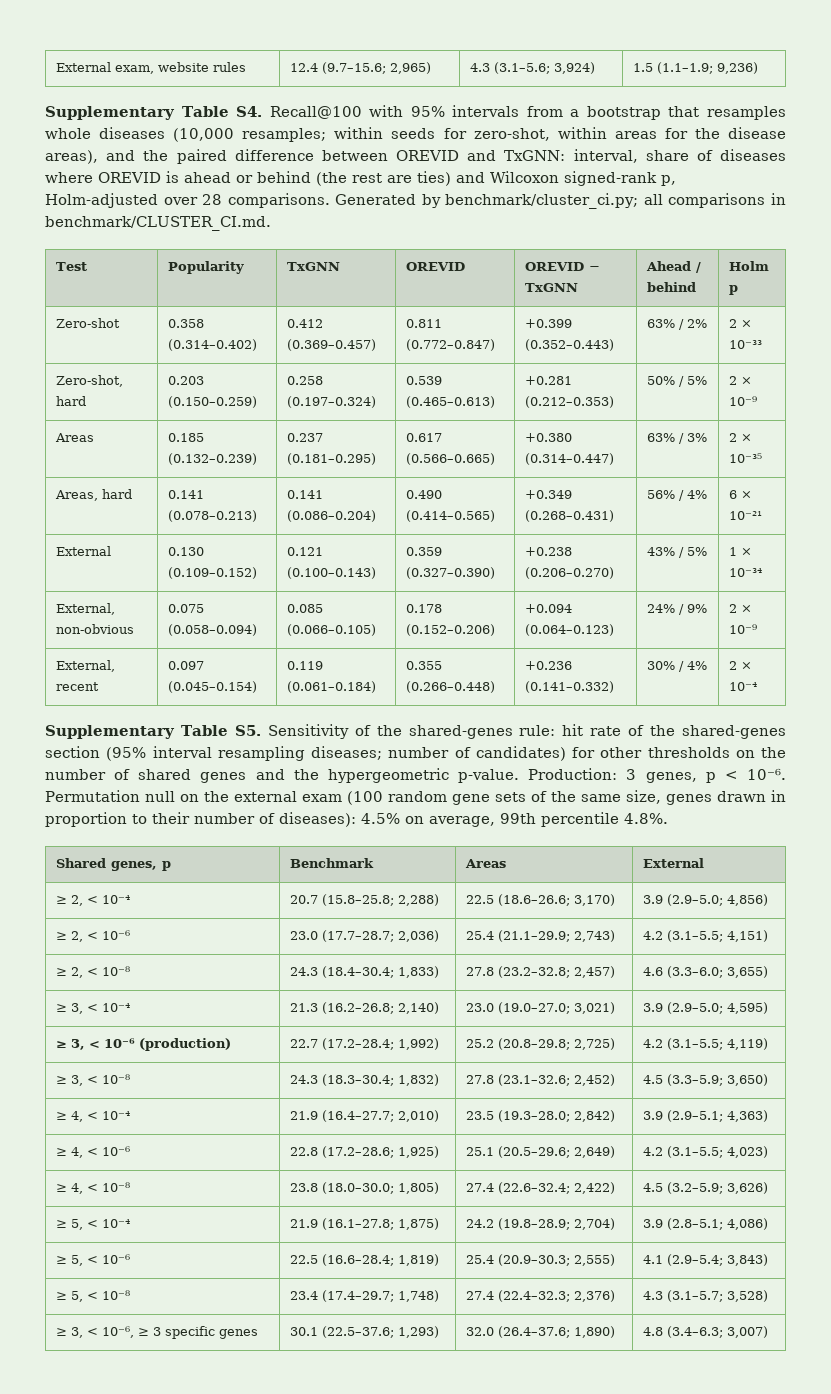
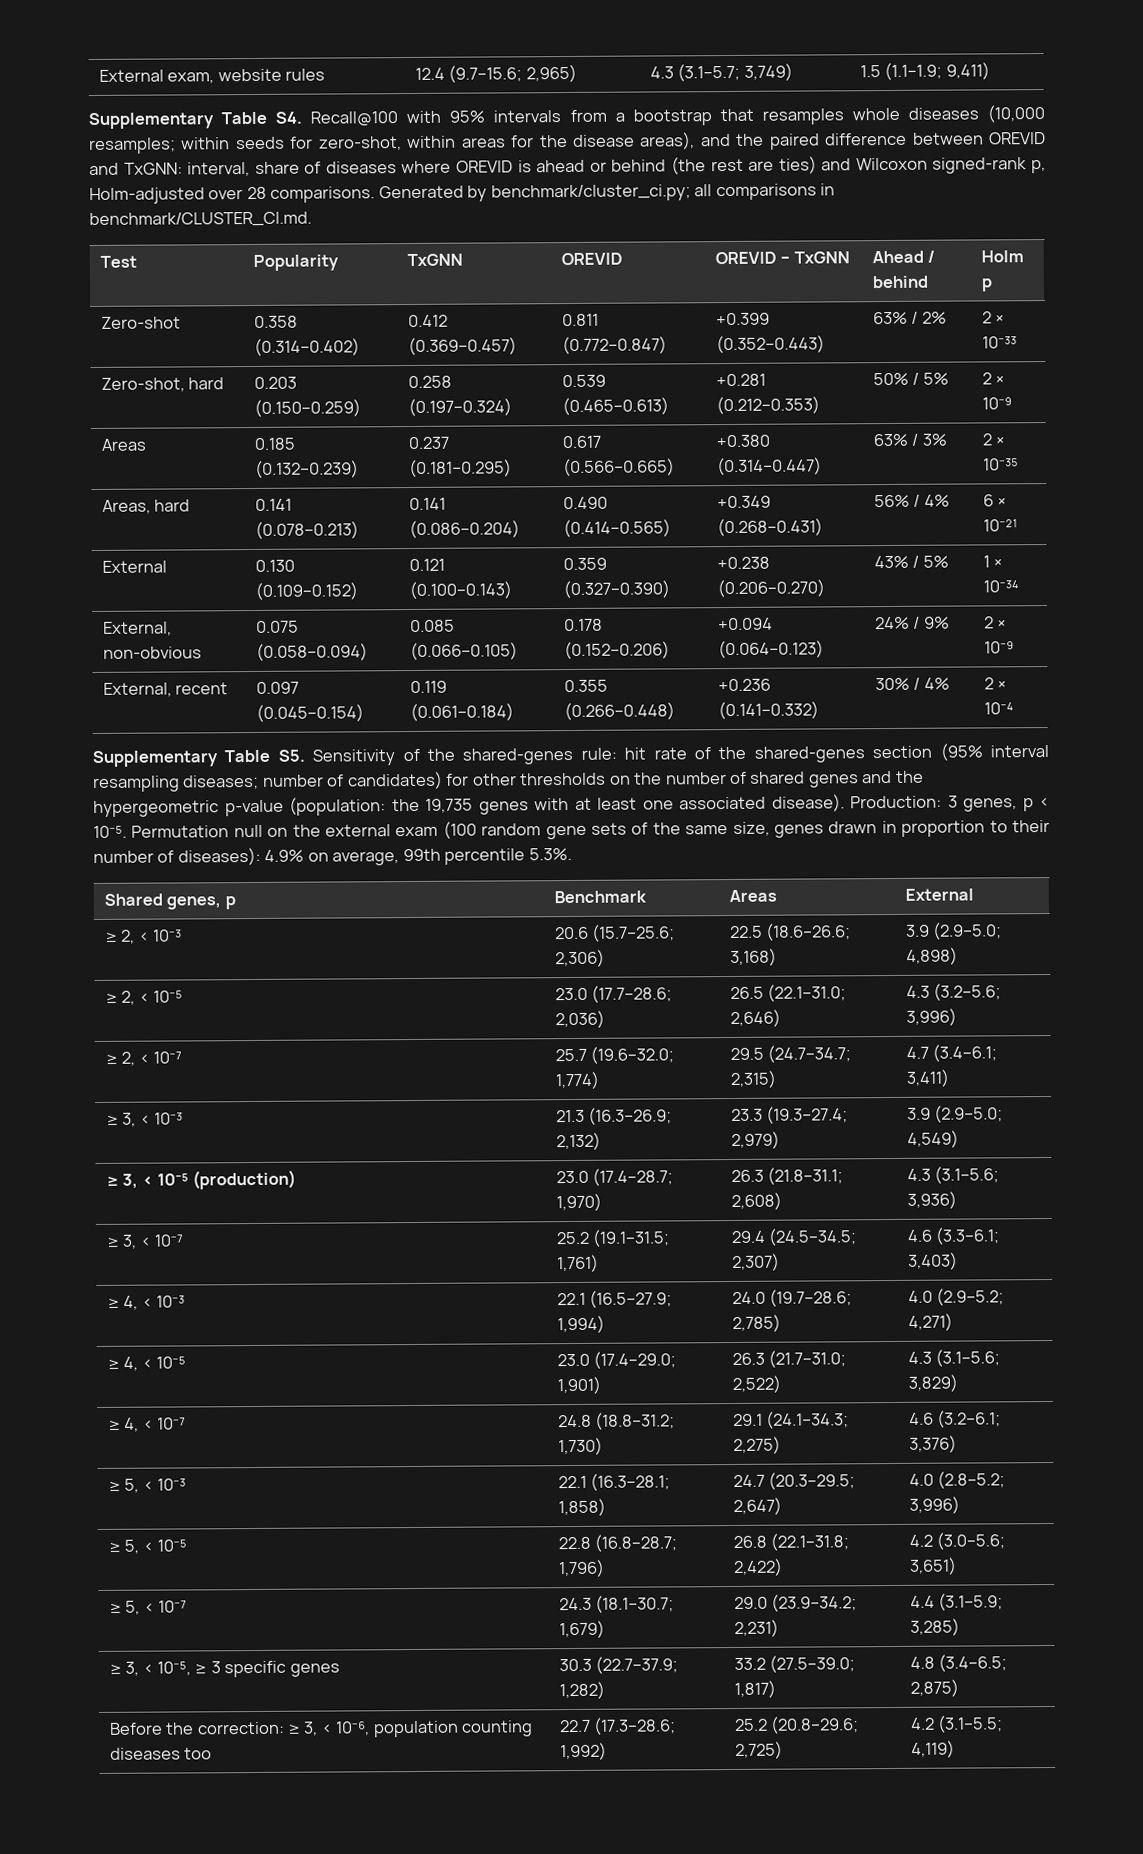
[493,62,595,74] (3.1–5.6; 3,924) -> [677,63,793,82] (3.1–5.7; 3,749)
[716,62,758,74] 9,236) -> [945,62,990,80] 9,411)
[458,769,520,783] p-value. -> [224,794,845,817] p-value (population: the 19,735 genes with at least one associated disease).
[747,768,787,780] 10⁻⁶. -> [93,825,127,839] 10⁻⁵.
[361,813,400,824] 4.5% -> [264,849,305,862] 4.9%
[624,813,668,824] 4.8%. -> [528,847,572,861] 5.3%.
[101,895,130,904] [289,894,439,906] 10⁻⁴ | 20.7 (15.8–25.8; 2,288) -> [153,929,183,942] [554,924,676,942] [554,949,605,968] 10⁻³ | 20.6 (15.7–25.6; 2,306)
[573,894,615,906] [642,894,768,906] [55,930,130,942] [289,930,394,942] 3,170) | 3.9 (2.9–5.0; 4,856) // ≥ 2, < 10⁻⁶ | 23.0 (17.7–28.7; -> [729,948,777,967] [904,922,1003,940] [905,947,958,965] [104,990,184,1005] [554,985,673,1003] 3,168) | 3.9 (2.9–5.0; 4,898) // ≥ 2, < 10⁻⁵ | 23.0 (17.7–28.6;
[465,930,615,942] [642,930,768,942] [55,966,130,978] [289,966,439,978] [465,966,615,978] [642,966,768,978] [55,1003,130,1014] 25.4 (21.1–29.9; 2,743) | 4.2 (3.1–5.5; 4,151) // ≥ 2, < 10⁻⁸ | 24.3 (18.4–30.4; 1,833) | 27.8 (23.2–32.8; 2,457) | 4.6 (3.3–6.0; 3,655) // ≥ 3, < 10⁻⁴ -> [729,984,847,1002] [729,1009,781,1028] [905,983,1002,1001] [905,1008,957,1026] [104,1051,183,1066] [554,1046,675,1064] [554,1071,600,1090] [729,1045,852,1063] [729,1070,777,1089] [905,1044,998,1062] [905,1069,950,1087] [105,1112,184,1127] 26.5 (22.1–31.0; 2,646) | 4.3 (3.2–5.6; 3,996) // ≥ 2, < 10⁻⁷ | 25.7 (19.6–32.0; 1,774) | 29.5 (24.7–34.7; 2,315) | 4.7 (3.4–6.1; 3,411) // ≥ 3, < 10⁻³
[321,1002,439,1014] [465,1002,615,1014] [642,1002,768,1014] [55,1038,135,1050] (16.2–26.8; 2,140) | 23.0 (19.0–27.0; 3,021) | 3.9 (2.9–5.0; 4,595) // ≥ 3, < 10⁻⁶ -> [588,1107,673,1125] [555,1132,601,1151] [730,1106,849,1124] [730,1131,780,1150] [906,1105,1004,1123] [906,1130,959,1148] [105,1173,190,1189] (16.3–26.9; 2,132) | 23.3 (19.3–27.4; 2,979) | 3.9 (2.9–5.0; 4,549) // ≥ 3, < 10⁻⁵
(231, 1044) none -> [555,1168,674,1186] [555,1193,602,1212] [730,1167,844,1185] [730,1192,782,1211] [906,1166,1000,1184] [906,1191,957,1209] [105,1234,184,1249] [555,1229,671,1247] [556,1254,599,1273] [730,1228,858,1246] [731,1253,780,1272] [906,1227,1001,1245] [907,1252,958,1270] [106,1295,186,1310] [556,1290,673,1308] [556,1315,605,1334] [731,1289,853,1307] [731,1314,781,1333] [907,1288,1005,1306] [907,1313,953,1331] [106,1356,187,1371] [556,1351,677,1369] [556,1376,601,1395] [731,1350,847,1368] [731,1375,781,1394] [907,1349,1001,1367] [907,1374,958,1392] [107,1417,187,1432] [557,1412,676,1430] [557,1437,603,1456] [732,1411,850,1429] [732,1436,781,1454] [908,1410,1002,1428] [908,1435,957,1453] [107,1478,187,1493] [557,1473,671,1491] [557,1498,606,1517] [732,1472,856,1490] [732,1497,782,1515] [908,1471,1006,1489] [908,1496,960,1514] [107,1539,188,1554] [557,1534,678,1552] [557,1559,605,1578] [732,1533,850,1551] [732,1558,783,1576] [908,1532,1006,1550] [908,1557,957,1575] [108,1600,188,1615] [558,1595,675,1613] [558,1620,605,1639] [733,1594,858,1612] [733,1619,779,1637] [909,1593,1004,1611] [909,1618,960,1636] [108,1660,340,1678] [558,1656,679,1674] [558,1681,605,1700] [733,1655,856,1673] [733,1680,776,1698] [909,1654,1008,1672] [909,1679,959,1697] [108,1720,534,1738] [109,1747,213,1760] | 23.0 (17.4–28.7; 1,970) | 26.3 (21.8–31.1; 2,608) | 4.3 (3.1–5.6; 3,936) // ≥ 3, < 10⁻⁷ | 25.2 (19.1–31.5; 1,761) | 29.4 (24.5–34.5; 2,307) | 4.6 (3.3–6.1; 3,403) // ≥ 4, < 10⁻³ | 22.1 (16.5–27.9; 1,994) | 24.0 (19.7–28.6; 2,785) | 4.0 (2.9–5.2; 4,271) // ≥ 4, < 10⁻⁵ | 23.0 (17.4–29.0; 1,901) | 26.3 (21.7–31.0; 2,522) | 4.3 (3.1–5.6; 3,829) // ≥ 4, < 10⁻⁷ | 24.8 (18.8–31.2; 1,730) | 29.1 (24.1–34.3; 2,275) | 4.6 (3.2–6.1; 3,376) // ≥ 5, < 10⁻³ | 22.1 (16.3–28.1; 1,858) | 24.7 (20.3–29.5; 2,647) | 4.0 (2.8–5.2; 3,996) // ≥ 5, < 10⁻⁵ | 22.8 (16.8–28.7; 1,796) | 26.8 (22.1–31.8; 2,422) | 4.2 (3.0–5.6; 3,651) // ≥ 5, < 10⁻⁷ | 24.3 (18.1–30.7; 1,679) | 29.0 (23.9–34.2; 2,231) | 4.4 (3.1–5.9; 3,285) // ≥ 3, < 10⁻⁵, ≥ 3 specific genes | 30.3 (22.7–37.9; 1,282) | 33.2 (27.5–39.0; 1,817) | 4.8 (3.4–6.5; 2,875) // Before the correction: ≥ 3, < 10⁻⁶, population counting diseases too
[321,1038,394,1050] (17.2–28.4; -> [593,1717,677,1735] (17.3–28.6;
[497,1038,570,1050] (20.8–29.8; -> [770,1716,860,1734] (20.8–29.6;
[55,1074,130,1086] [289,1074,439,1086] [465,1074,615,1086] [642,1074,768,1086] [55,1111,130,1122] [289,1110,439,1122] [465,1110,615,1122] [642,1110,768,1122] [55,1146,130,1158] [289,1146,439,1158] [465,1146,615,1158] [642,1146,768,1158] [55,1182,130,1194] [289,1182,439,1194] [465,1182,615,1194] [642,1182,768,1194] [55,1219,130,1230] [289,1218,439,1230] [465,1218,615,1230] [642,1218,768,1230] [55,1254,130,1266] [289,1254,439,1266] [465,1254,615,1266] [642,1254,768,1266] [55,1290,130,1302] [289,1290,439,1302] [465,1290,615,1302] [642,1290,768,1302] [55,1326,258,1339] [289,1326,439,1338] [465,1326,615,1338] [642,1326,768,1338] // ≥ 3, < 10⁻⁸ | 24.3 (18.3–30.4; 1,832) | 27.8 (23.1–32.6; 2,452) | 4.5 (3.3–5.9; 3,650) // ≥ 4, < 10⁻⁴ | 21.9 (16.4–27.7; 2,010) | 23.5 (19.3–28.0; 2,842) | 3.9 (2.9–5.1; 4,363) // ≥ 4, < 10⁻⁶ | 22.8 (17.2–28.6; 1,925) | 25.1 (20.5–29.6; 2,649) | 4.2 (3.1–5.5; 4,023) // ≥ 4, < 10⁻⁸ | 23.8 (18.0–30.0; 1,805) | 27.4 (22.6–32.4; 2,422) | 4.5 (3.2–5.9; 3,626) // ≥ 5, < 10⁻⁴ | 21.9 (16.1–27.8; 1,875) | 24.2 (19.8–28.9; 2,704) | 3.9 (2.8–5.1; 4,086) // ≥ 5, < 10⁻⁶ | 22.5 (16.6–28.4; 1,819) | 25.4 (20.9–30.3; 2,555) | 4.1 (2.9–5.4; 3,843) // ≥ 5, < 10⁻⁸ | 23.4 (17.4–29.7; 1,748) | 27.4 (22.4–32.3; 2,376) | 4.3 (3.1–5.7; 3,528) // ≥ 3, < 10⁻⁶, ≥ 3 specific genes | 30.1 (22.5–37.6; 1,293) | 32.0 (26.4–37.6; 1,890) | 4.8 (3.4–6.3; 3,007) -> (955, 1749) none

